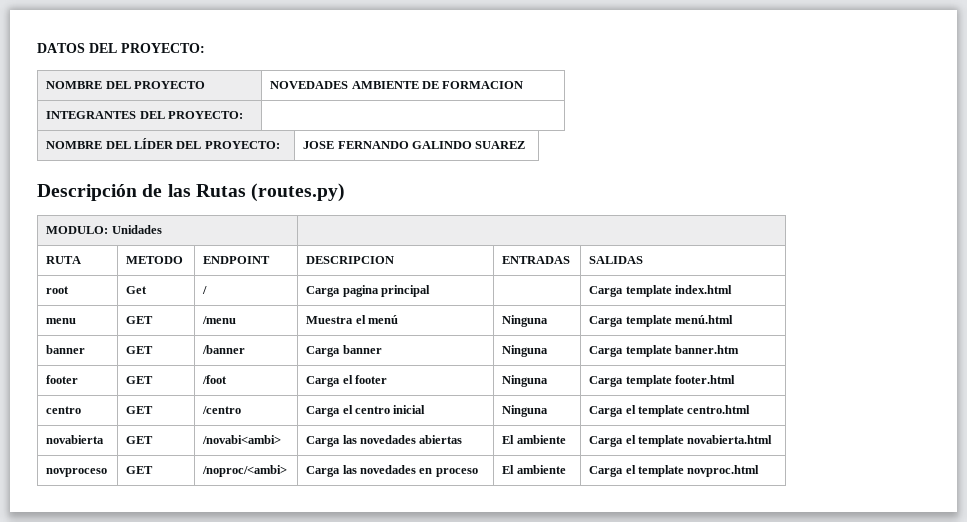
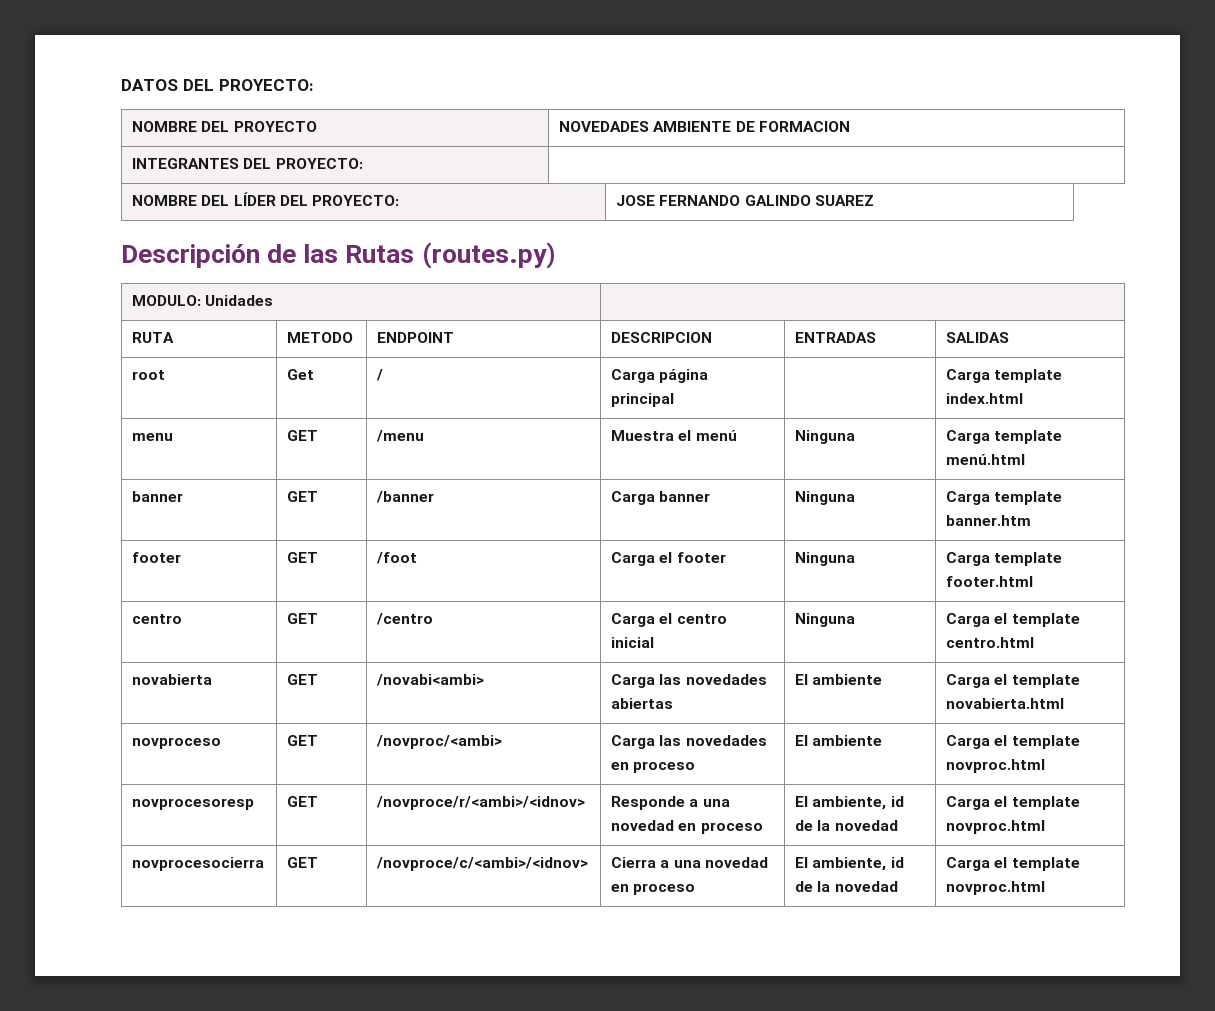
[342,285,379,297] pagina -> [659,369,709,383] página
[202,465,288,477] /noproc/<ambi> -> [376,735,503,749] /novproc/<ambi>
(760, 471) none -> [132,798,255,810] [287,796,319,807] [376,796,586,810] [611,796,730,810] [611,820,763,834] [795,796,904,810] [795,820,898,831] [946,796,1080,810] [946,820,1046,834] [132,857,265,871] [287,857,319,868] [376,857,589,871] [611,857,768,868] [611,883,696,895] [795,857,904,871] [795,881,898,892] [946,857,1080,871] [946,881,1046,895] // novprocesoresp | GET | /novproce/r/<ambi>/<idnov> | Responde a una novedad en proceso | El ambiente, id de la novedad | Carga el template novproc.html // novprocesocierra | GET | /novproce/c/<ambi>/<idnov> | Cierra a una novedad en proceso | El ambiente, id de la novedad | Carga el template novproc.html

